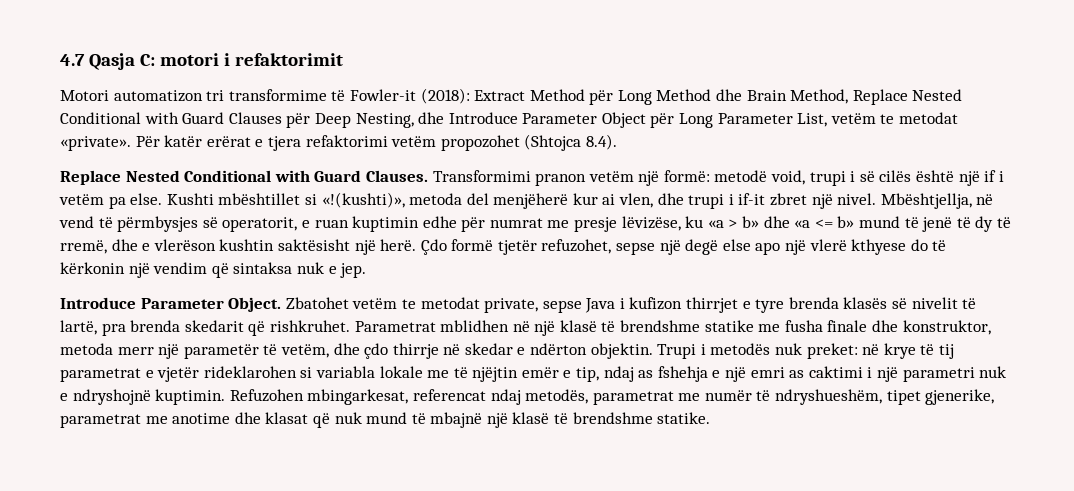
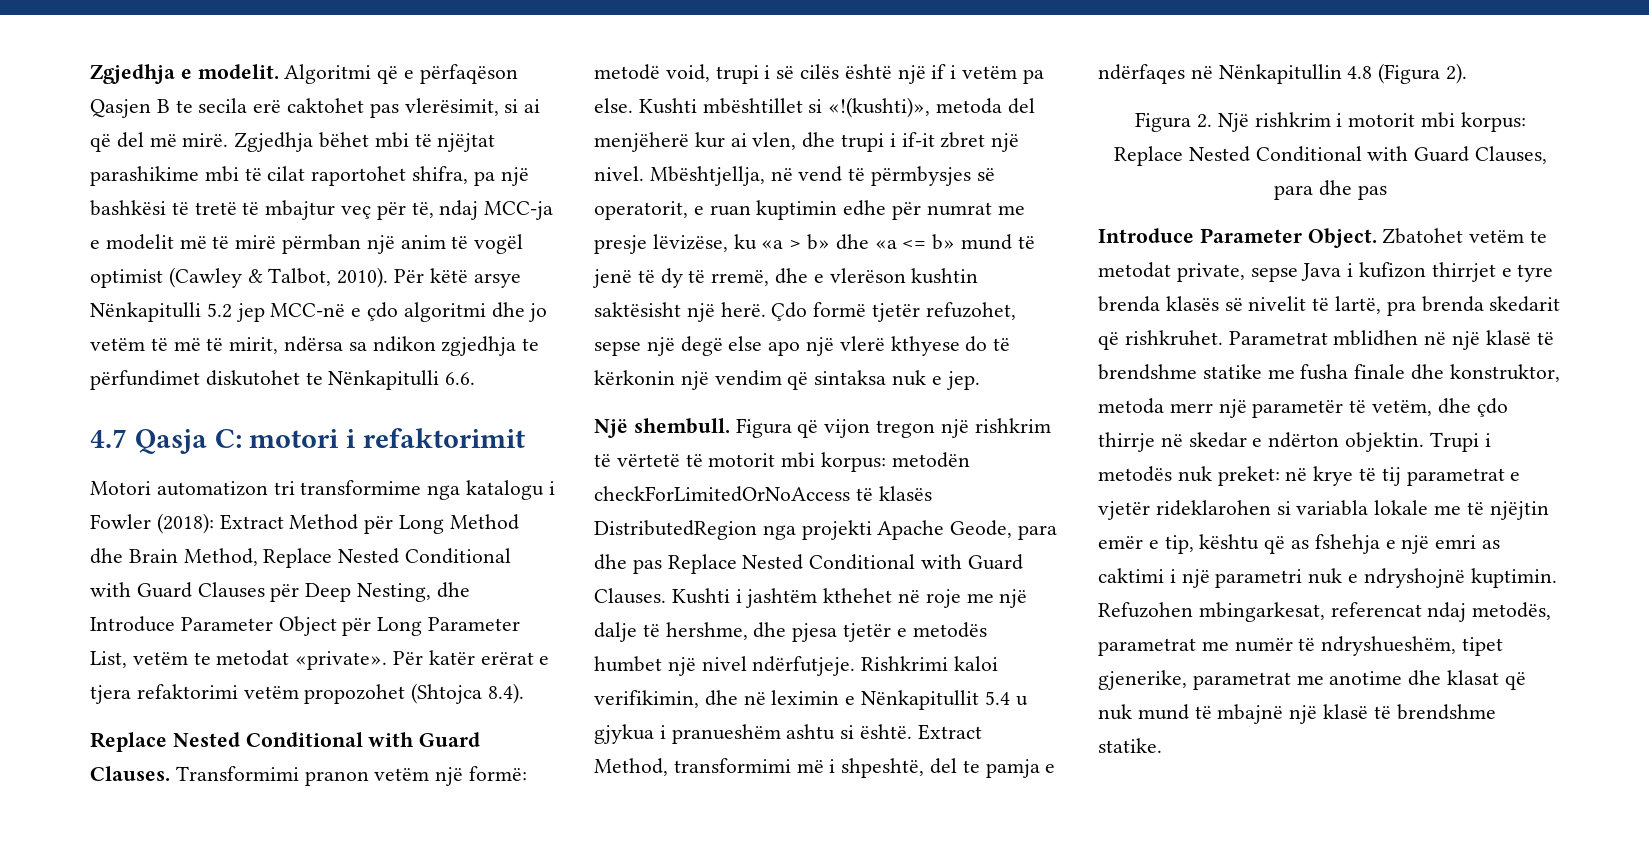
(60, 60) none -> [90,64,518,84] [90,98,541,118] [90,132,496,152] [90,166,529,186] [90,200,554,220] [90,234,524,254] [90,267,521,288] [90,302,548,322] [90,336,540,356] [90,370,476,390] Zgjedhja e modelit. Algoritmi që e përfaqëson Qasjen B te secila erë caktohet pas vlerësimit, si ai që del më mirë. Zgjedhja bëhet mbi të njëjtat parashikime mbi të cilat raportohet shifra, pa një bashkësi të tretë të mbajtur veç për të, ndaj MCC-ja e modelit më të mirë përmban një anim të vogël optimist (Cawley & Talbot, 2010). Për këtë arsye Nënkapitulli 5.2 jep MCC-në e çdo algoritmi dhe jo vetëm të më të mirit, ndërsa sa ndikon zgjedhja te përfundimet diskutohet te Nënkapitulli 6.6. //
[331,89,416,101] të Fowler-it -> [427,480,555,500] [90,514,151,529] nga katalogu i Fowler
(367, 270) none -> [594,418,1051,438] [594,452,970,472] [594,486,932,502] [594,520,1058,540] [594,554,1023,574] [594,588,1028,608] [594,622,987,642] [594,656,999,676] [594,690,1028,710] [594,724,982,744] [594,758,1056,778] [1098,63,1468,84] [1135,112,1526,132] [1113,146,1548,166] [1274,180,1387,200] // Një shembull. Figura që vijon tregon një rishkrim të vërtetë të motorit mbi korpus: metodën checkForLimitedOrNoAccess të klasës DistributedRegion nga projekti Apache Geode, para dhe pas Replace Nested Conditional with Guard Clauses. Kushti i jashtëm kthehet në roje me një dalje të hershme, dhe pjesa tjetër e metodës humbet një nivel ndërfutjeje. Rishkrimi kaloi verifikimin, dhe në leximin e Nënkapitullit 5.4 u gjykua i pranueshëm ashtu si është. Extract Method, transformimi më i shpeshtë, del te pamja e ndërfaqes në Nënkapitullin 4.8 (Figura 2). // Figura 2. Një rishkrim i motorit mbi korpus: Replace Nested Conditional with Guard Clauses, para dhe pas
[603,366,634,382] ndaj -> [1199,534,1286,554] kështu që

